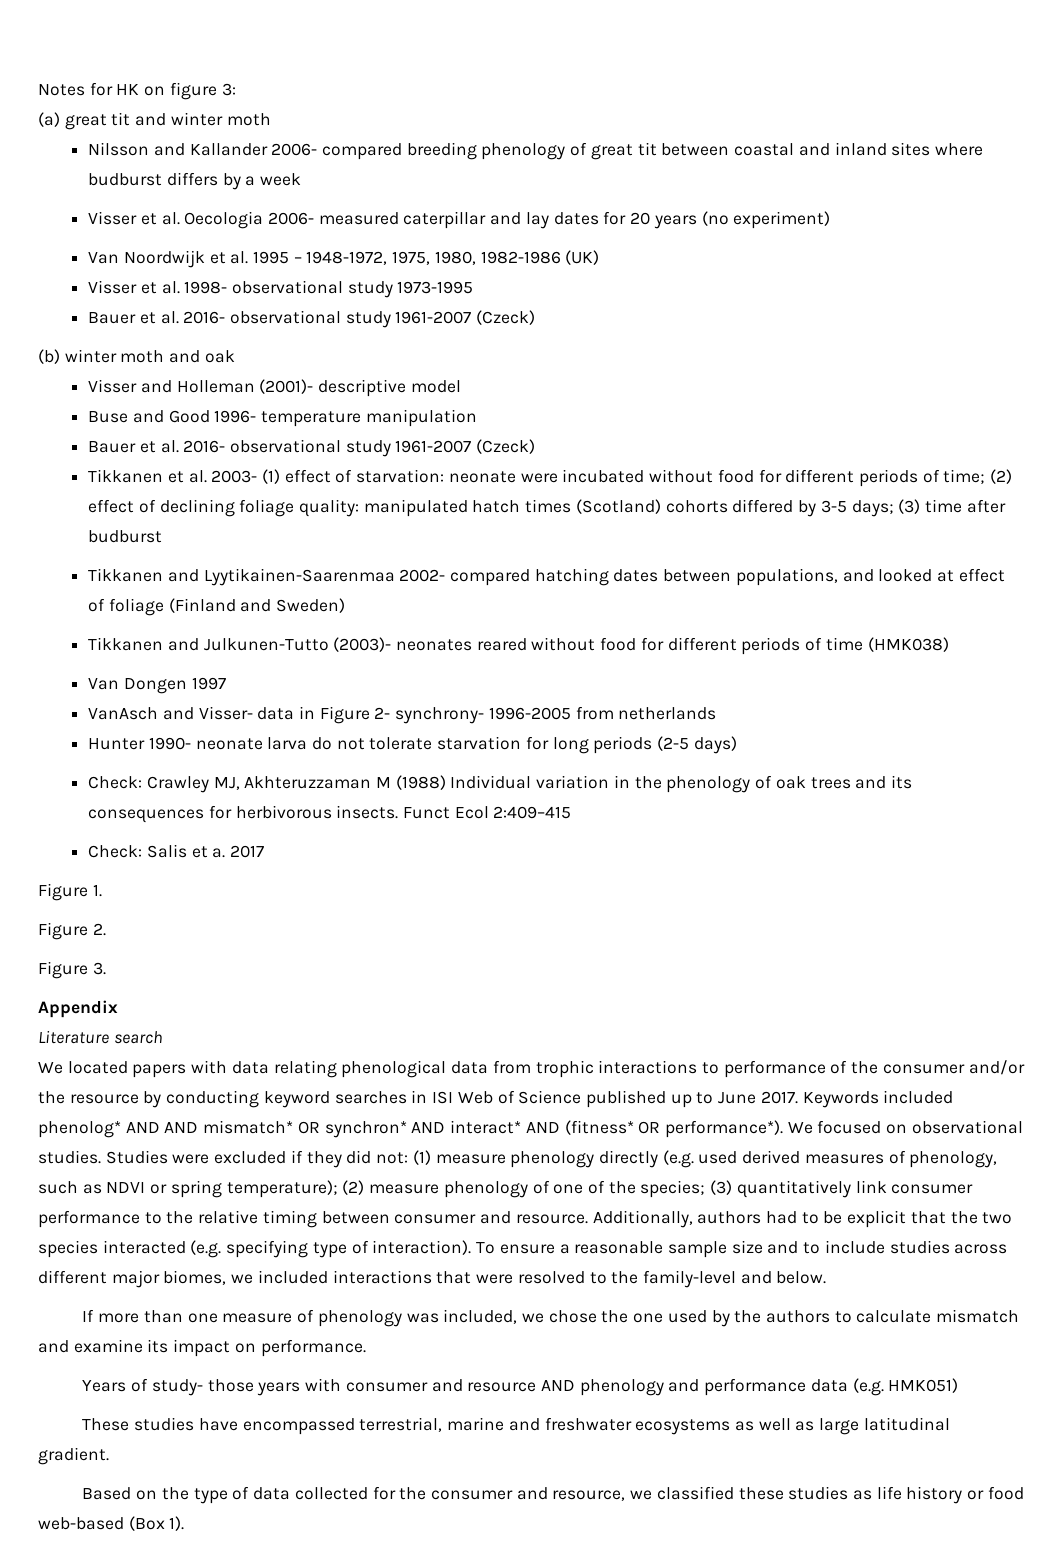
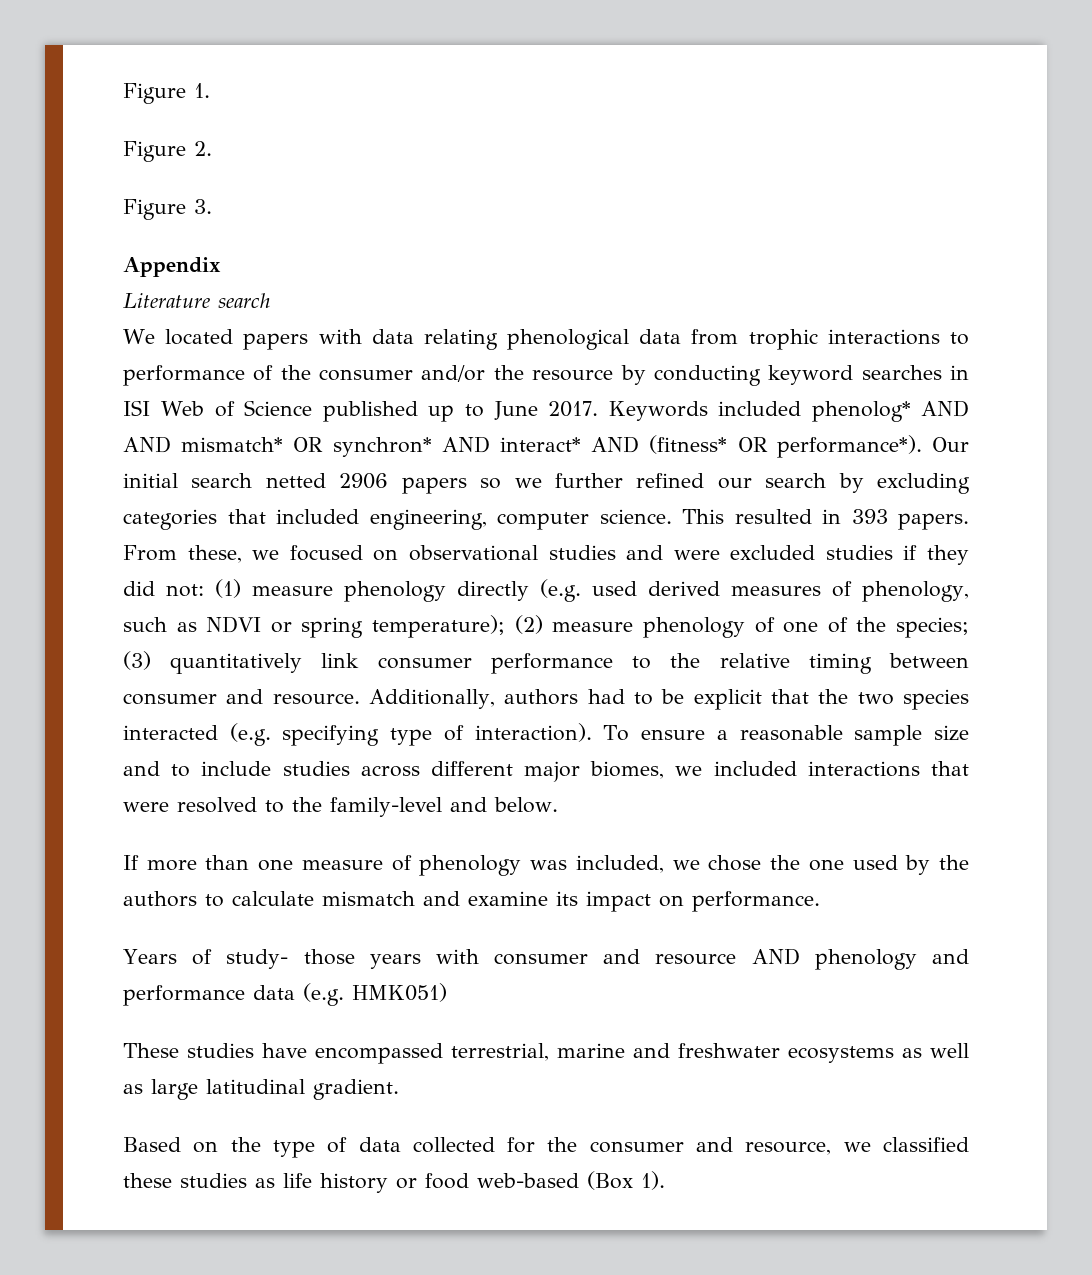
[38,82,236,100] [38,112,271,130] [88,142,984,160] [88,172,302,190] [88,211,831,229] [88,250,600,268] [88,280,474,298] [88,310,536,328] [38,349,235,364] [88,379,461,397] [88,409,477,427] [88,439,536,457] [88,469,1013,487] [88,499,1006,517] [88,530,163,543] [88,568,1005,586] [88,598,346,616] [88,637,949,655] [88,677,226,694] [88,706,717,724] [88,736,737,754] [88,775,913,793] [88,805,572,823] [88,844,265,858] Notes for HK on figure 3: // (a) great tit and winter moth // Nilsson and Kallander 2006- compared breeding phenology of great tit between coastal and inland sites where budburst differs by a week // Visser et al. Oecologia 2006- measured caterpillar and lay dates for 20 years (no experiment) // Van Noordwijk et al. 1995 – 1948-1972, 1975, 1980, 1982-1986 (UK) // Visser et al. 1998- observational study 1973-1995 // Bauer et al. 2016- observational study 1961-2007 (Czeck) // (b) winter moth and oak // Visser and Holleman (2001)- descriptive model // Buse and Good 1996- temperature manipulation // Bauer et al. 2016- observational study 1961-2007 (Czeck) // Tikkanen et al. 2003- (1) effect of starvation: neonate were incubated without food for different periods of time; (2) effect of declining foliage quality: manipulated hatch times (Scotland) cohorts differed by 3-5 days; (3) time after budburst // Tikkanen and Lyytikainen-Saarenmaa 2002- compared hatching dates between populations, and looked at effect of foliage (Finland and Sweden) // Tikkanen and Julkunen-Tutto (2003)- neonates reared without food for different periods of time (HMK038) // Van Dongen 1997 // VanAsch and Visser- data in Figure 2- synchrony- 1996-2005 from netherlands // Hunter 1990- neonate larva do not tolerate starvation for long periods (2-5 days) // Check: Crawley MJ, Akhteruzzaman M (1988) Individual variation in the phenology of oak trees and its consequences for herbivorous insects. Funct Ecol 2:409–415 // Check: Salis et a. 2017 // -> (123, 93) none
[787,1122,813,1134] We -> [932,437,970,452] [123,473,970,494] [123,509,969,530] [123,545,280,563] Our initial search netted 2906 papers so we further refined our search by excluding categories that included engineering, computer science. This resulted in 393 papers. From these, we
[38,1150,168,1164] studies. Studies -> [548,545,664,560] studies and
(287, 1157) none -> [825,545,893,560] studies

